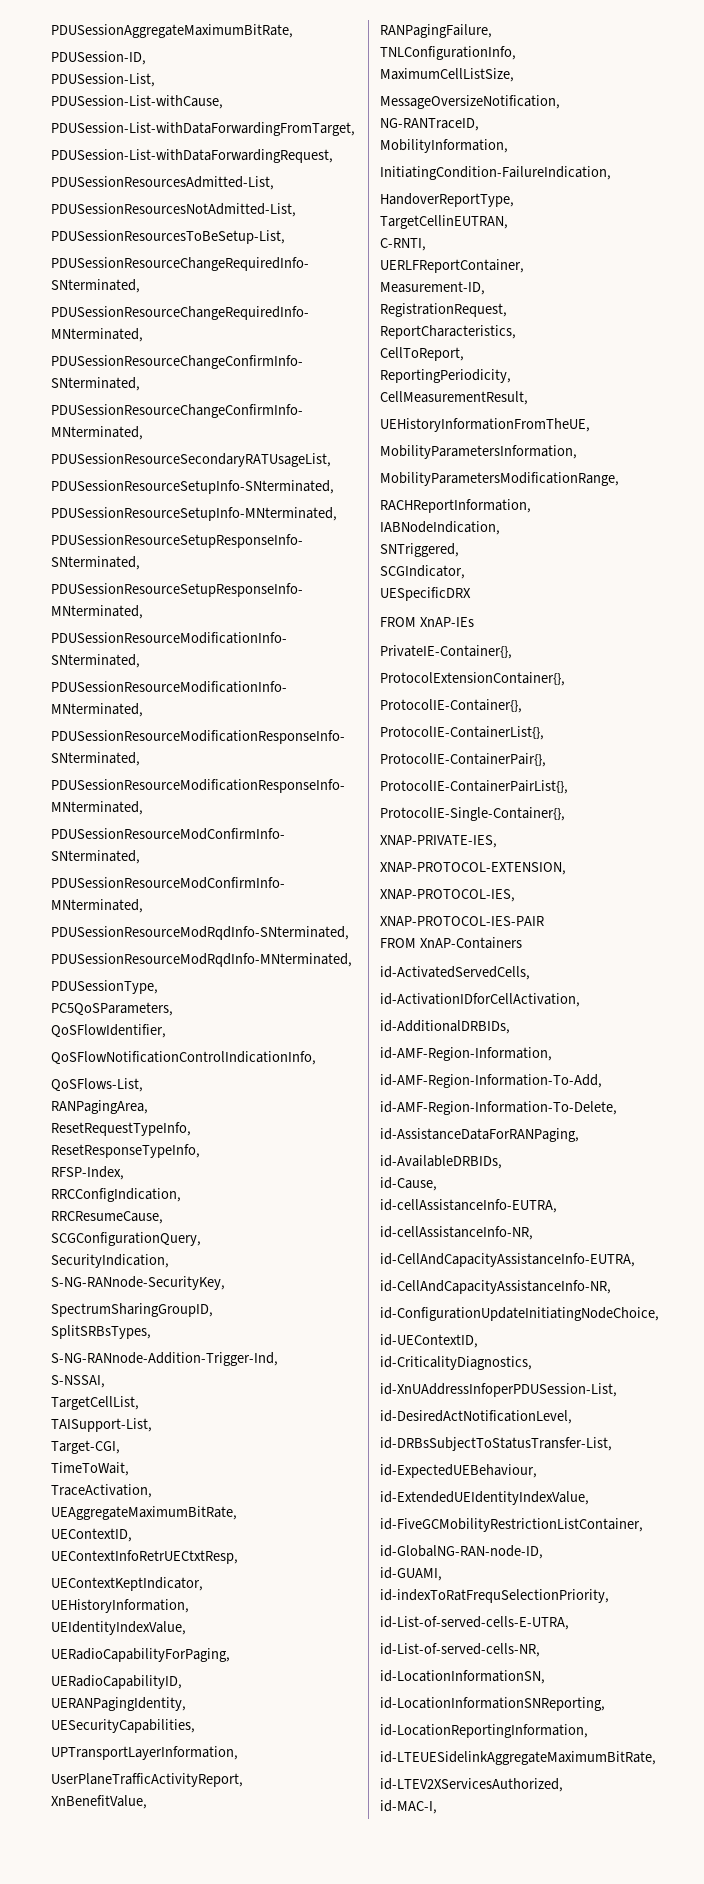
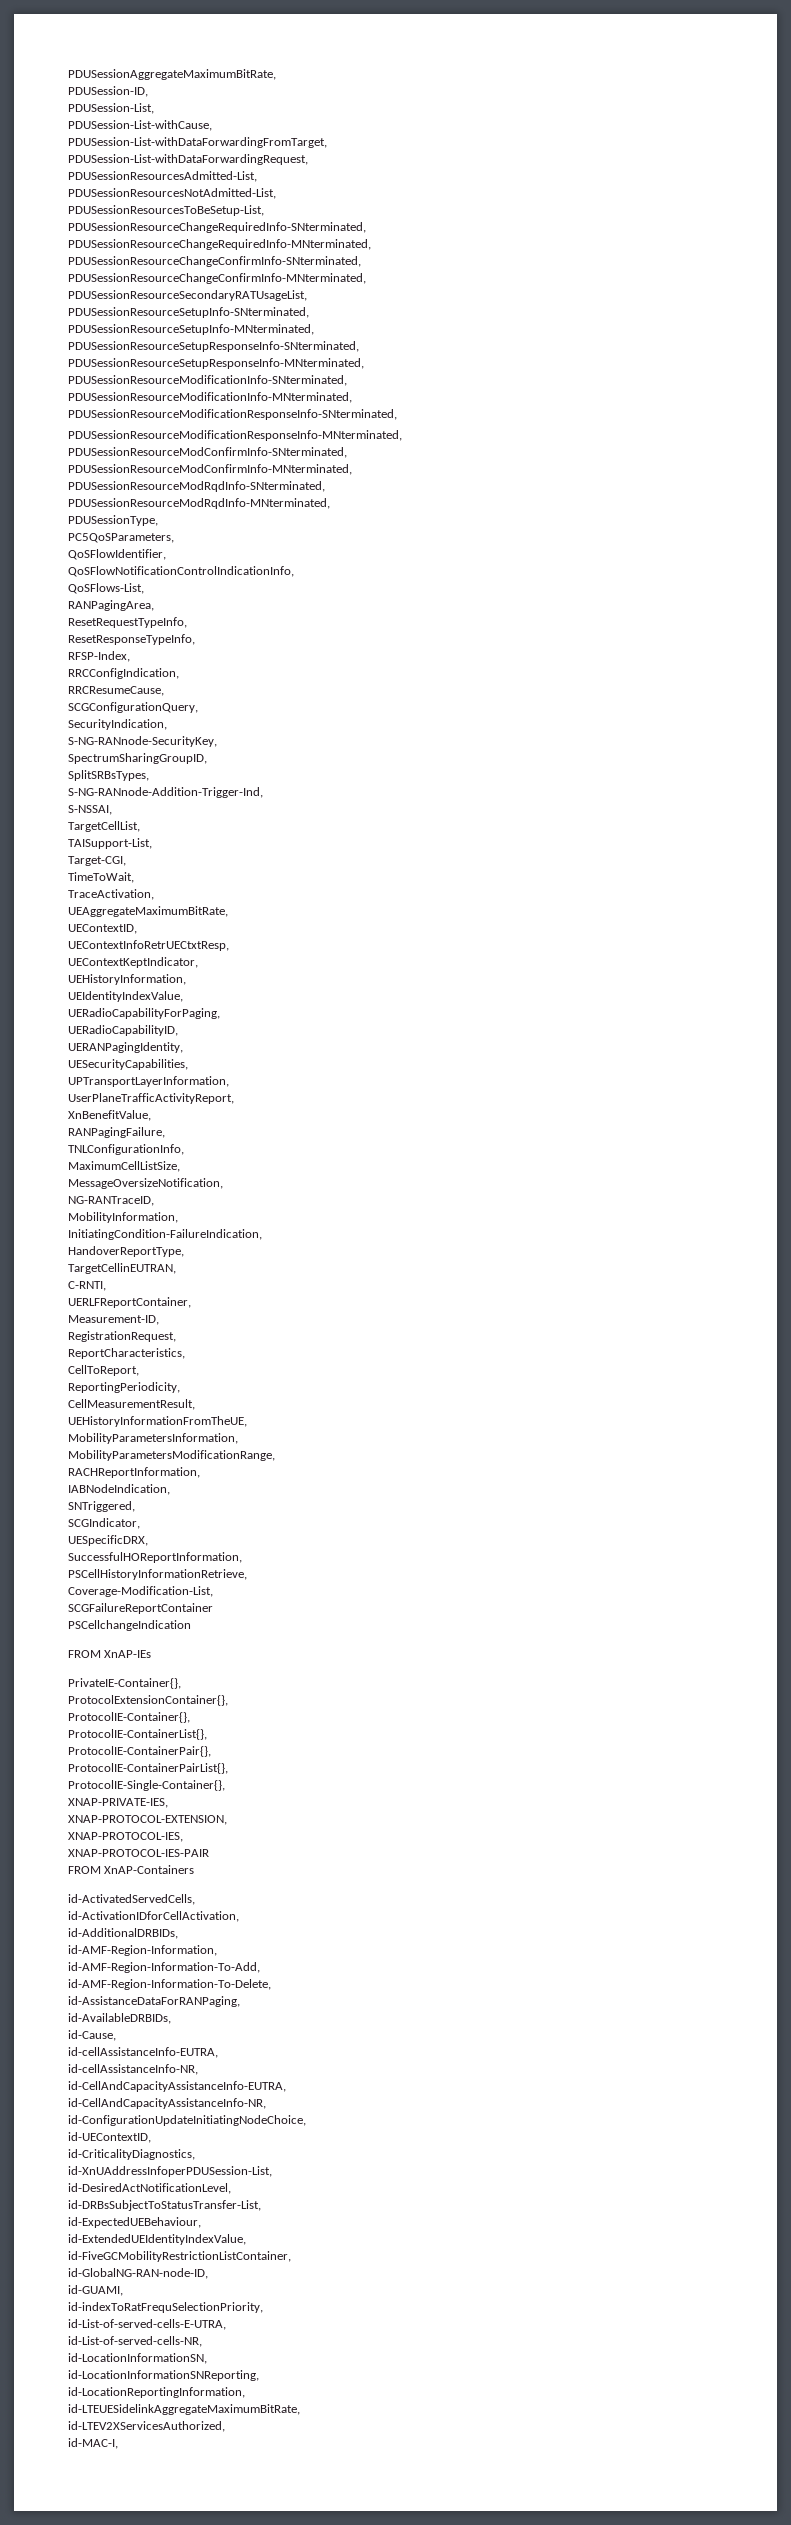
[380,587,471,601] UESpecificDRX -> [68,1535,148,1546] [68,1552,242,1563] [68,1569,247,1580] [68,1586,213,1597] [68,1603,213,1614] [68,1620,191,1631] UESpecificDRX, // SuccessfulHOReportInformation, // PSCellHistoryInformationRetrieve, // Coverage-Modification-List, // SCGFailureReportContainer // PSCellchangeIndication

